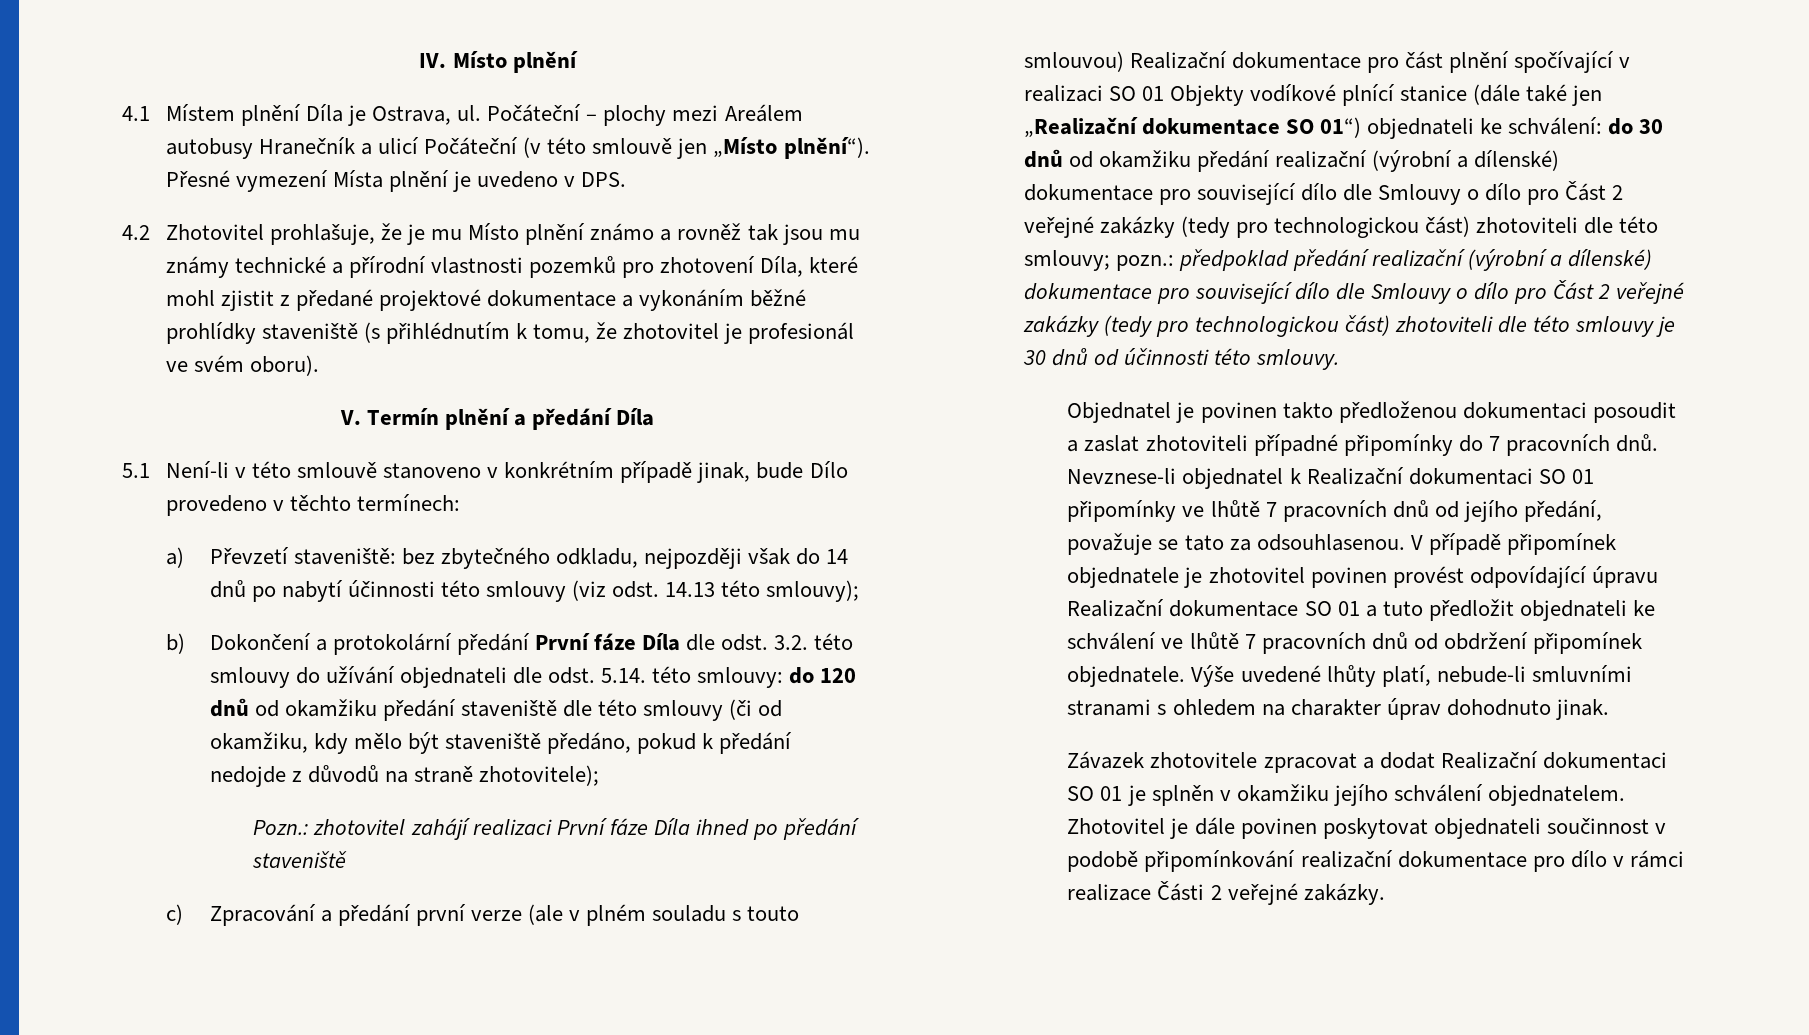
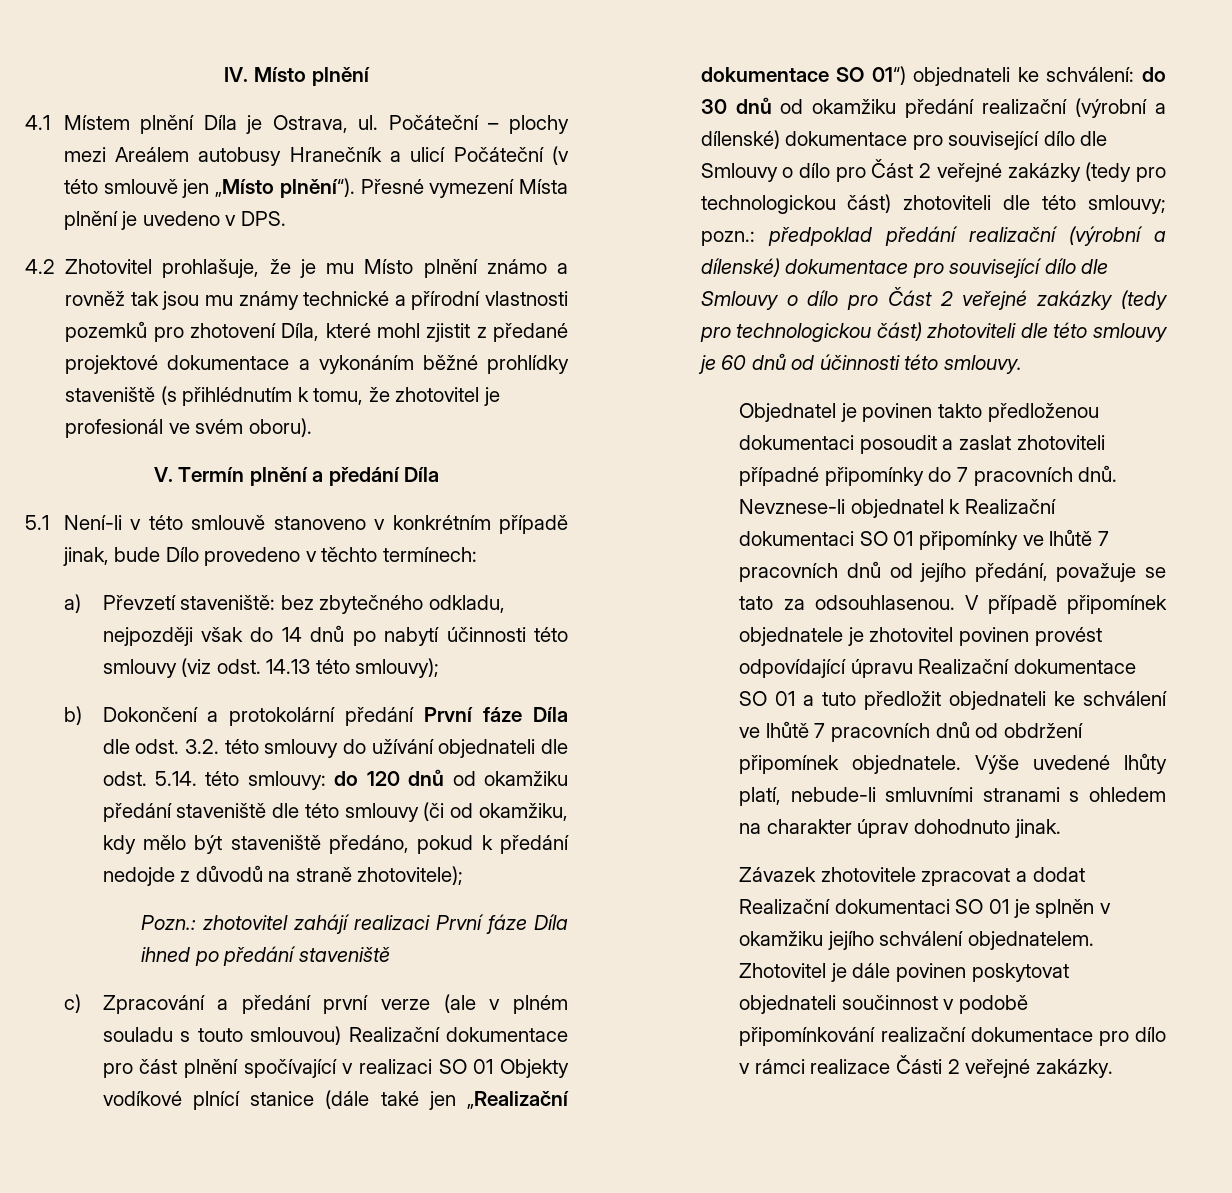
[1022,350,1046,365] 30 -> [721,355,747,370] 60

